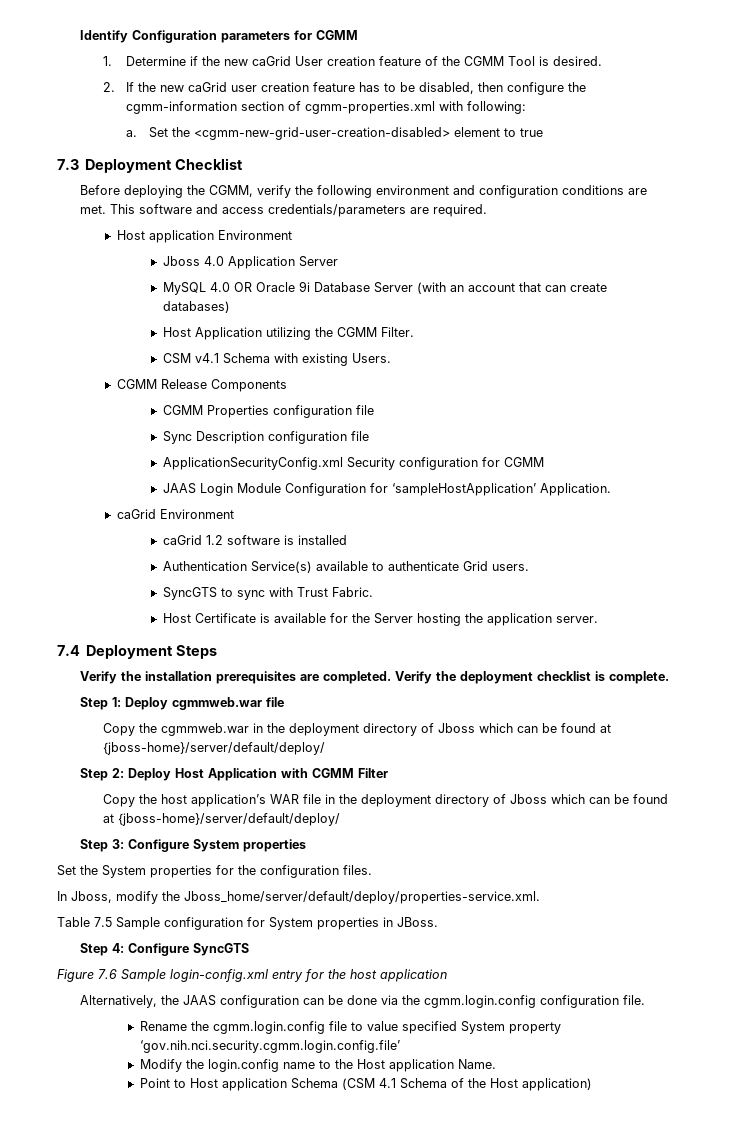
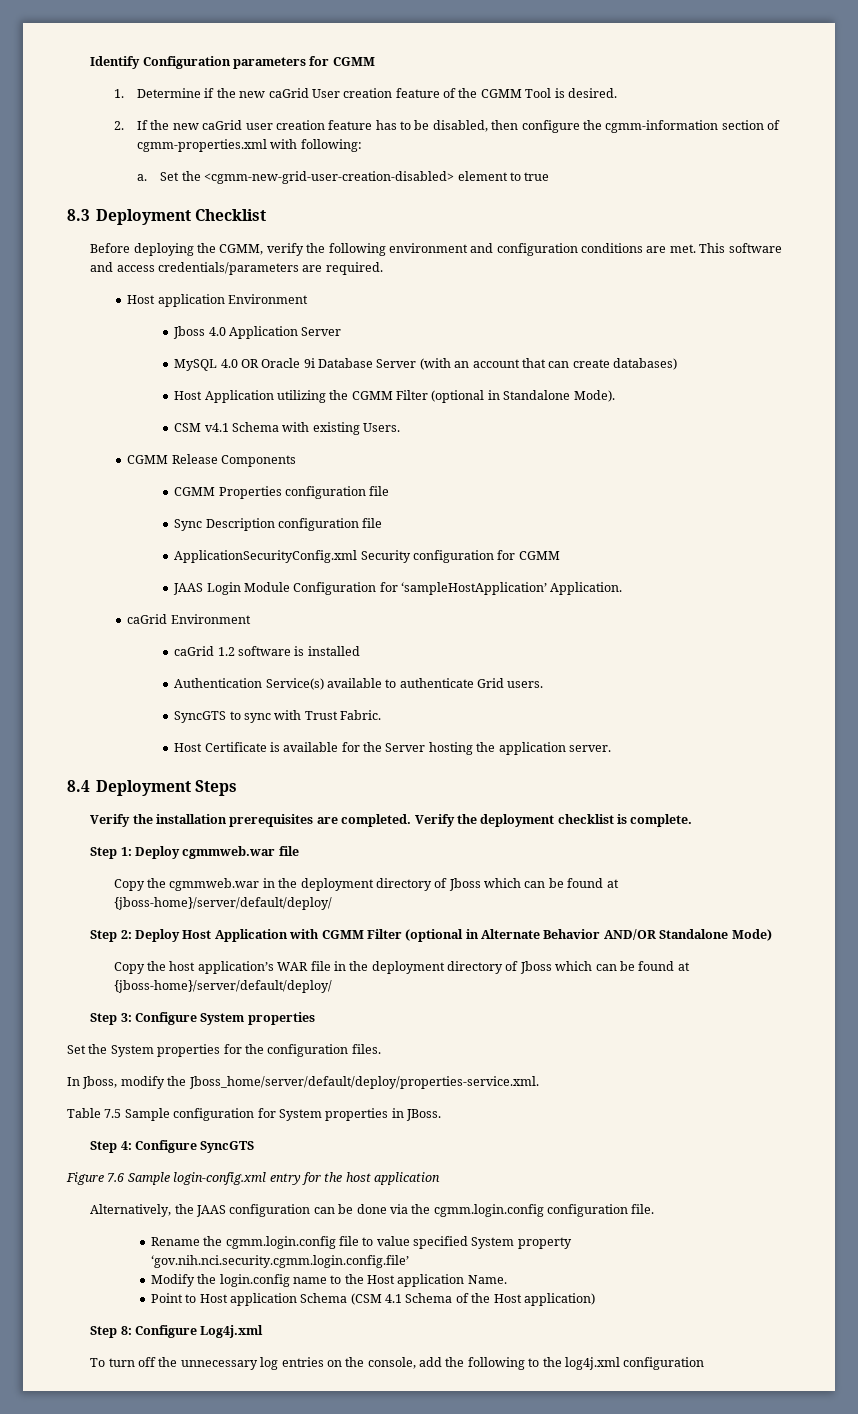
[57,159,79,170] 7.3 -> [67,209,90,221] 8.3
[380,327,414,337] Filter. -> [396,390,615,403] Filter (optional in Standalone Mode).
[57,645,80,656] 7.4 -> [67,780,90,792] 8.4
(388, 773) none -> [405,929,772,942] (optional in Alternate Behavior AND/OR Standalone Mode)
(592, 1084) none -> [90,1325,264,1338] [90,1357,705,1370] // Step 8: Configure Log4j.xml // To turn off the unnecessary log entries on the console, add the following to the log4j.xml configuration

